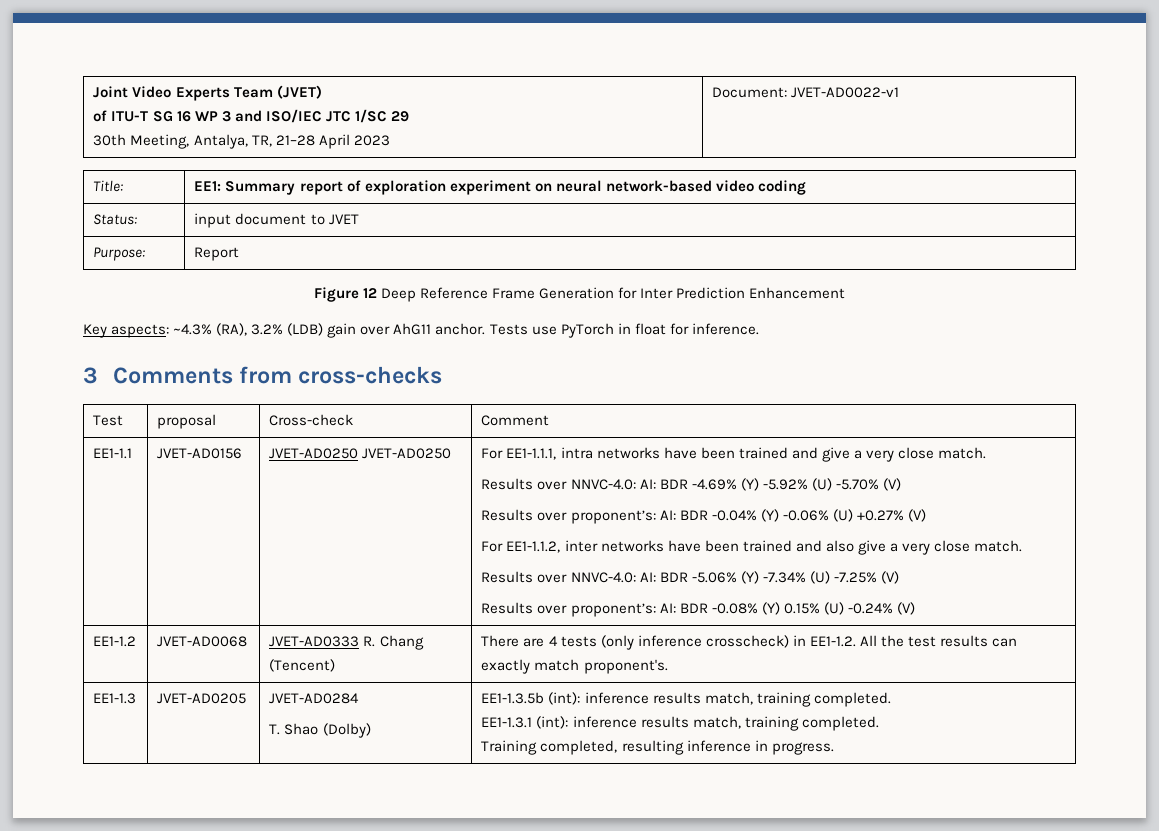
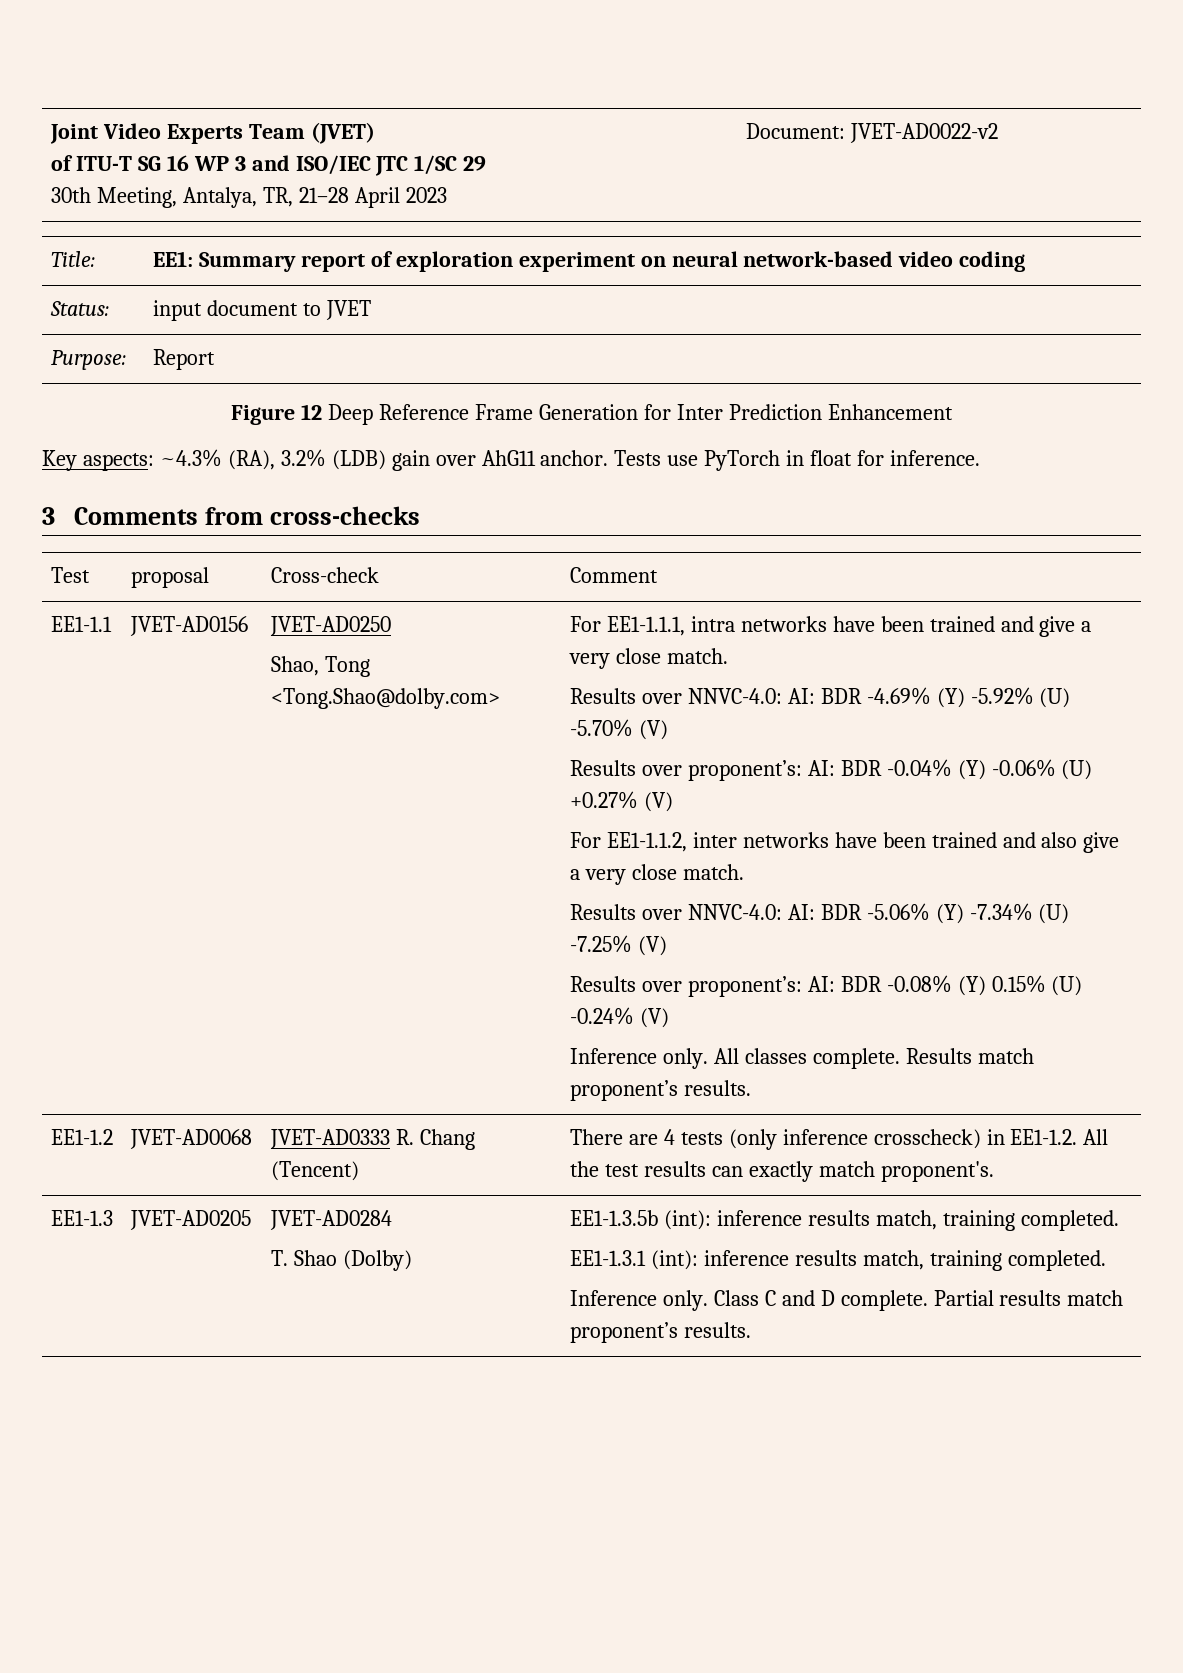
[791,87,900,98] JVET-AD0022-v1 -> [849,123,998,143] JVET-AD0022-v2
[362,448,452,459] JVET-AD0250 -> [270,656,370,677] [270,688,500,709] // Shao, Tong <Tong.Shao@dolby.com>
(915, 608) none -> [569,1048,1034,1069] [569,1080,751,1101] // Inference only. All classes complete. Results match proponent’s results.
[481,740,834,755] Training completed, resulting inference in progress. -> [569,1290,1124,1311] [569,1322,751,1343] Inference only. Class C and D complete. Partial results match proponent’s results.

